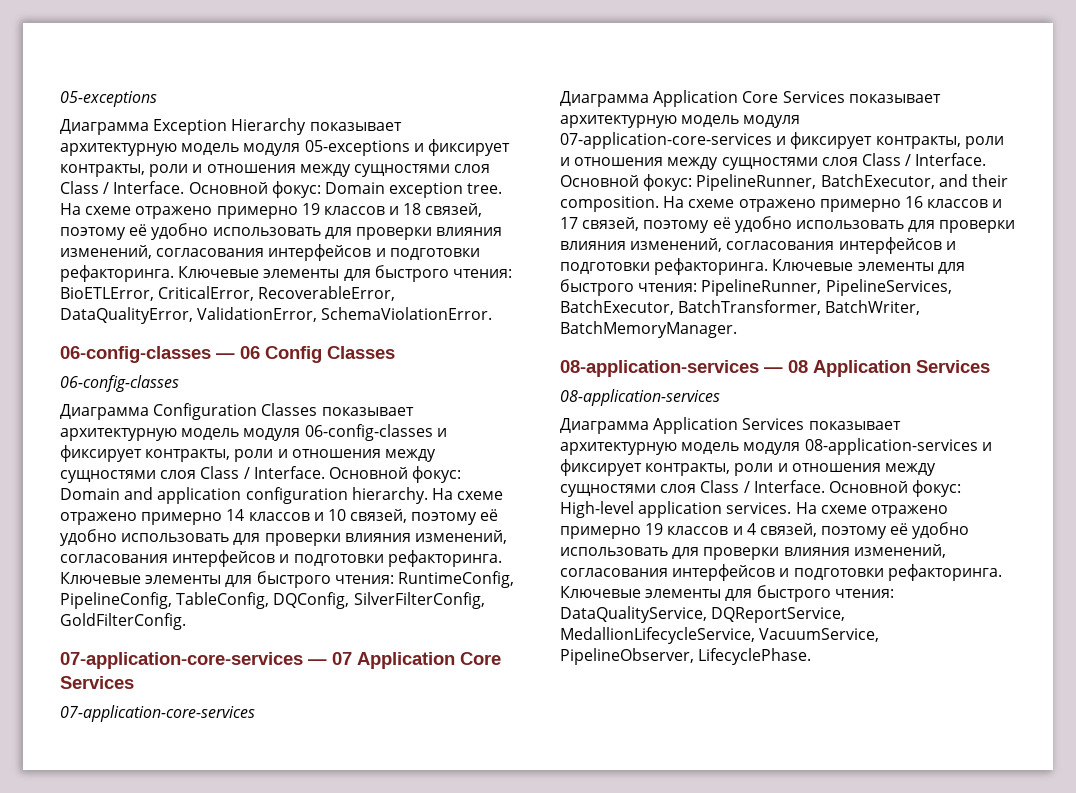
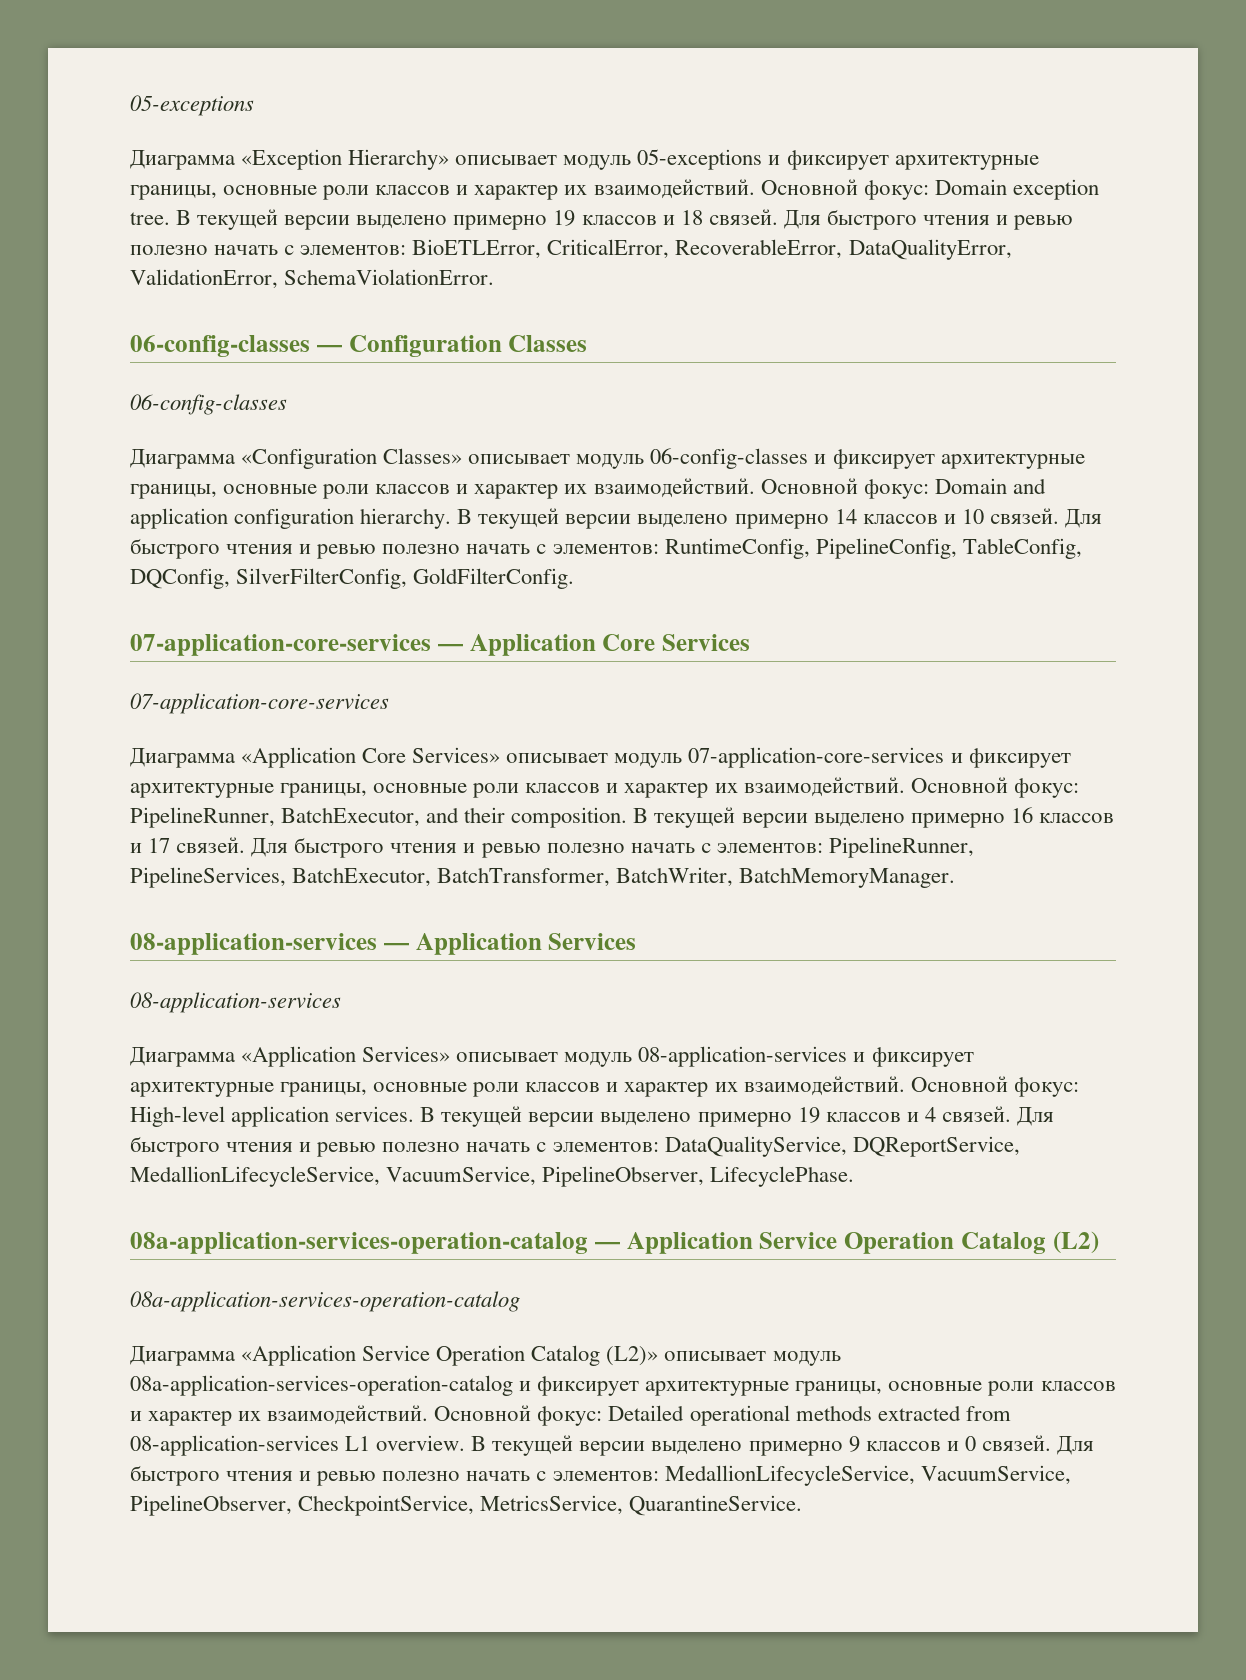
[153,118,402,135] [60,139,510,156] [60,164,491,177] [60,181,185,194] Exception Hierarchy показывает архитектурную модель модуля 05-exceptions и фиксирует контракты, роли и отношения между сущностями слоя Class / Interface. -> [241,149,1039,170] [130,179,755,200] «Exception Hierarchy» описывает модуль 05-exceptions и фиксирует архитектурные границы, основные роли классов и характер их взаимодействий.
[60,203,213,219] На схеме отражено -> [176,209,448,230] В текущей версии выделено
[425,203,483,217] [60,223,503,240] [60,244,480,261] [60,265,512,282] связей, поэтому её удобно использовать для проверки влияния изменений, согласования интерфейсов и подготовки рефакторинга. Ключевые элементы для быстрого чтения: -> [708,209,1074,230] [130,245,407,255] связей. Для быстрого чтения и ревью полезно начать с элементов:
[240,346,322,363] 06 Config -> [348,335,502,357] Configuration
[153,403,414,420] [60,424,447,441] [60,445,436,462] [60,466,325,483] Configuration Classes показывает архитектурную модель модуля 06-config-classes и фиксирует контракты, роли и отношения между сущностями слоя Class / Interface. -> [241,448,1085,469] [130,478,755,499] «Configuration Classes» описывает модуль 06-config-classes и фиксирует архитектурные границы, основные роли классов и характер их взаимодействий.
[431,488,504,500] [60,512,137,525] На схеме отражено -> [457,508,729,529] В текущей версии выделено
[350,509,499,525] [60,529,507,546] [60,550,502,567] [60,571,394,588] связей, поэтому её удобно использовать для проверки влияния изменений, согласования интерфейсов и подготовки рефакторинга. Ключевые элементы для быстрого чтения: -> [989,508,1102,528] [130,538,659,559] связей. Для быстрого чтения и ревью полезно начать с элементов:
[332,652,352,665] 07 -> (463, 647) none
[653,90,941,107] [560,115,801,128] [560,132,1004,149] [560,153,987,170] Application Core Services показывает архитектурную модель модуля 07-application-core-services и фиксирует контракты, роли и отношения между сущностями слоя Class / Interface. -> [241,747,1071,768] [130,777,905,798] «Application Core Services» описывает модуль 07-application-core-services и фиксирует архитектурные границы, основные роли классов и характер их взаимодействий.
[663,196,816,212] На схеме отражено -> [633,807,905,828] В текущей версии выделено
[582,216,1016,233] [560,237,956,254] [560,258,965,275] [560,279,698,296] связей, поэтому её удобно использовать для проверки влияния изменений, согласования интерфейсов и подготовки рефакторинга. Ключевые элементы для быстрого чтения: -> [176,837,823,858] связей. Для быстрого чтения и ревью полезно начать с элементов:
[788,360,808,373] 08 -> (409, 946) none
[653,417,901,434] [560,438,992,455] [560,459,936,476] [560,480,825,497] Application Services показывает архитектурную модель модуля 08-application-services и фиксирует контракты, роли и отношения между сущностями слоя Class / Interface. -> [241,1046,974,1067] [130,1076,905,1097] «Application Services» описывает модуль 08-application-services и фиксирует архитектурные границы, основные роли классов и характер их взаимодействий.
[795,502,948,518] На схеме отражено -> [420,1106,692,1127] В текущей версии выделено
[759,522,970,539] [560,544,946,560] [560,564,1002,581] [560,585,894,602] связей, поэтому её удобно использовать для проверки влияния изменений, согласования интерфейсов и подготовки рефакторинга. Ключевые элементы для быстрого чтения: -> [941,1106,1054,1126] [130,1136,659,1157] связей. Для быстрого чтения и ревью полезно начать с элементов:
(812, 656) none -> [130,1231,1099,1254] [130,1291,520,1312] [130,1345,841,1366] [130,1375,1116,1396] [130,1405,1011,1426] [130,1435,1094,1456] [130,1465,1071,1486] [130,1495,803,1516] // 08a-application-services-operation-catalog — Application Service Operation Catalog (L2) // 08a-application-services-operation-catalog // Диаграмма «Application Service Operation Catalog (L2)» описывает модуль 08a-application-services-operation-catalog и фиксирует архитектурные границы, основные роли классов и характер их взаимодействий. Основной фокус: Detailed operational methods extracted from 08-application-services L1 overview. В текущей версии выделено примерно 9 классов и 0 связей. Для быстрого чтения и ревью полезно начать с элементов: MedallionLifecycleService, VacuumService, PipelineObserver, CheckpointService, MetricsService, QuarantineService.

